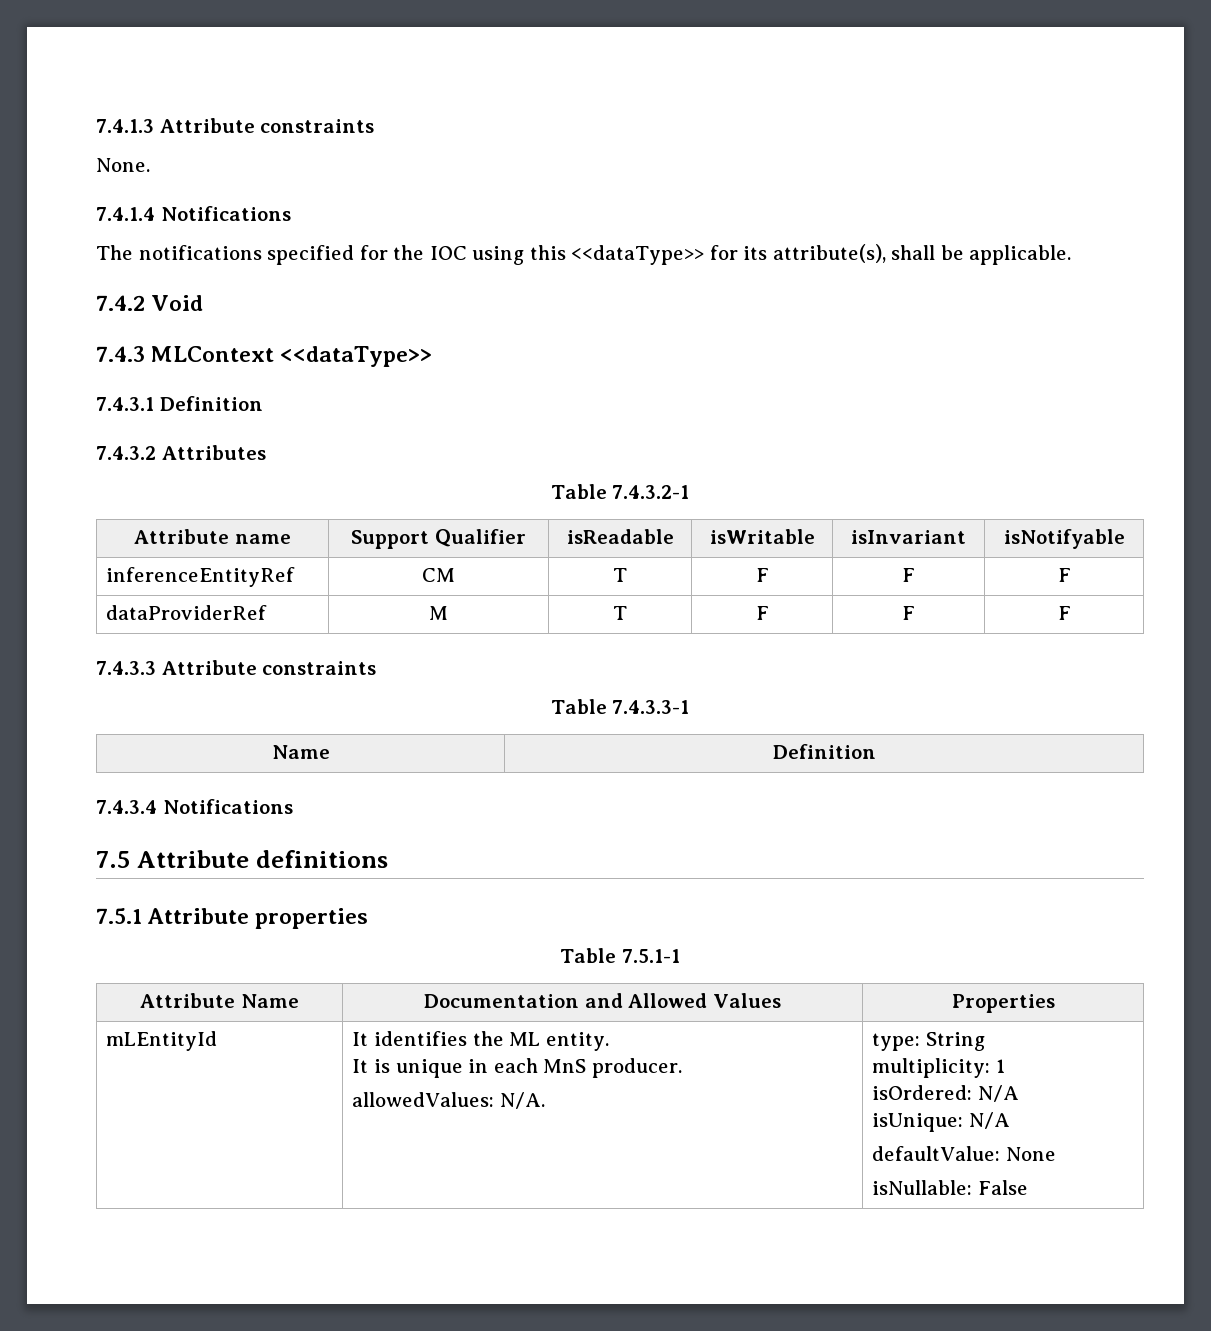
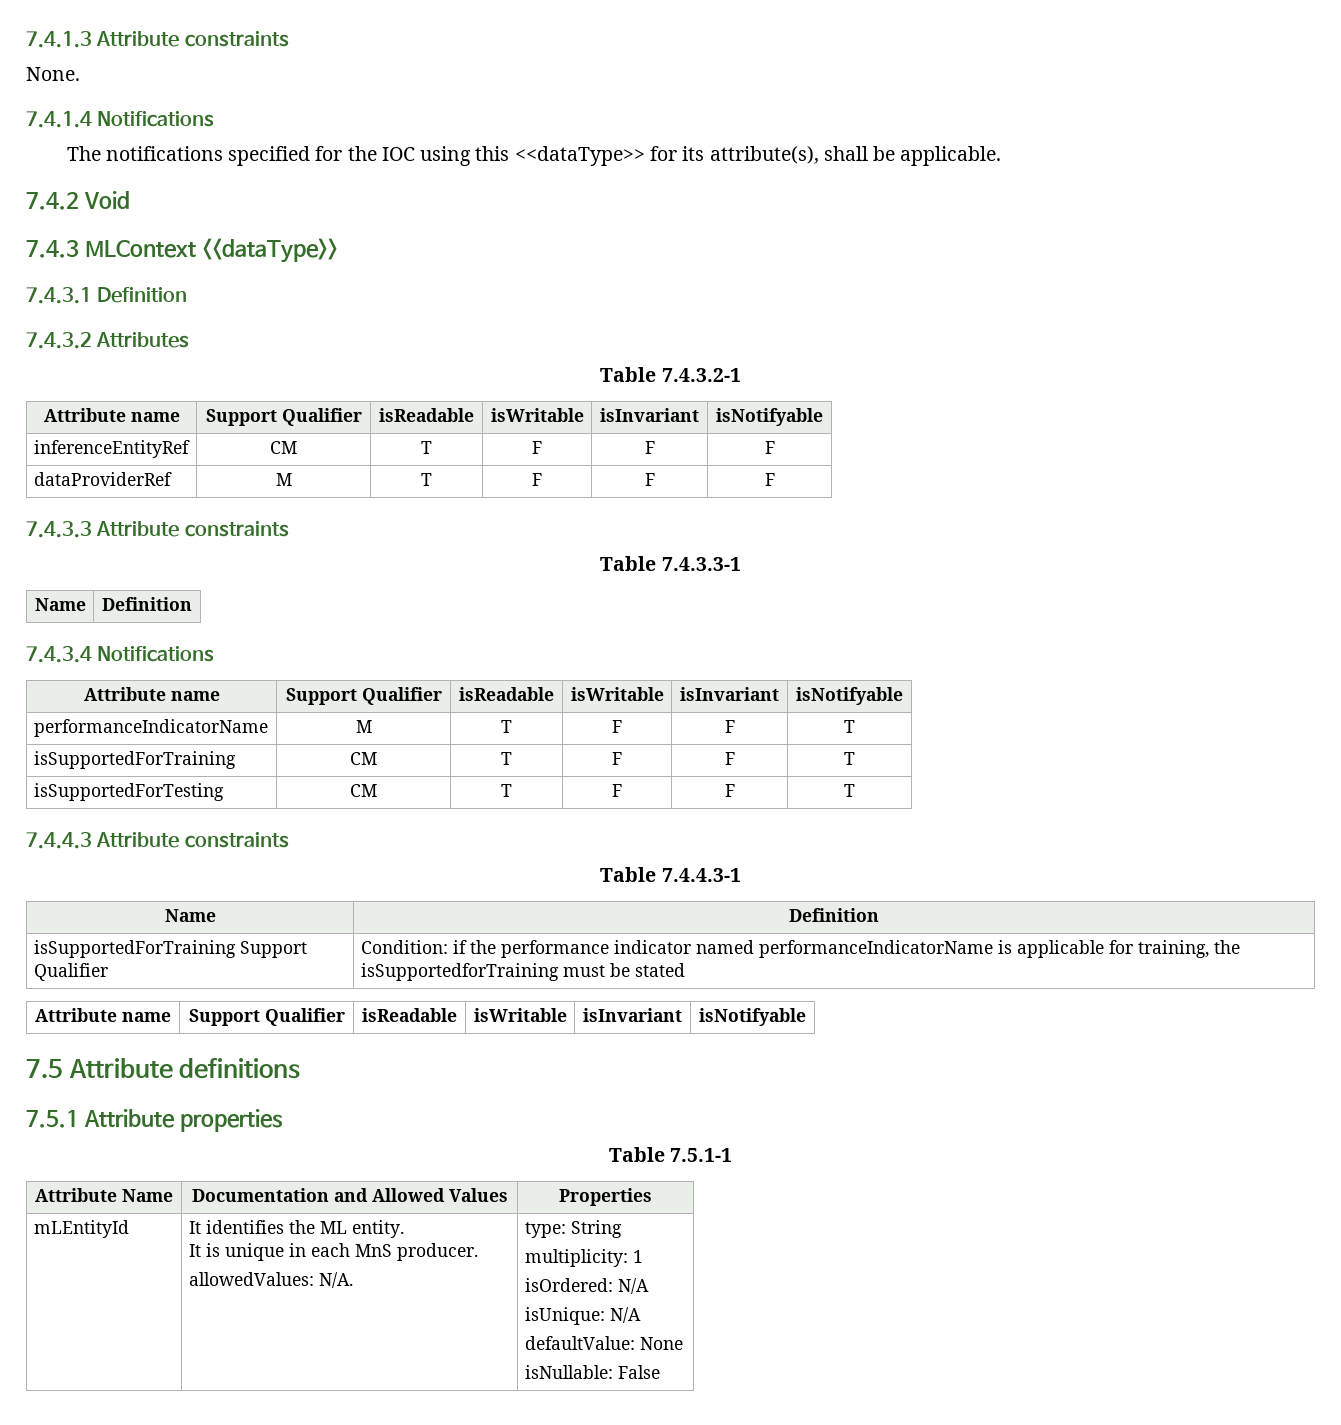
(293, 806) none -> [83,687,220,701] [285,687,442,705] [459,687,554,701] [570,687,664,701] [680,687,779,701] [796,687,903,705] [33,719,268,737] [355,720,372,733] [501,720,512,733] [612,720,622,733] [724,720,735,733] [844,720,855,733] [33,751,236,769] [350,752,377,765] [501,752,512,765] [612,752,622,765] [724,752,735,765] [844,752,855,765] [33,783,224,801] [350,784,377,797] [501,784,512,797] [612,784,622,797] [724,784,735,797] [844,784,855,797] [26,832,289,849] [600,867,741,882] [164,909,216,922] [789,908,879,922] [33,940,307,958] [33,963,108,981] [360,940,1240,958] [360,963,685,981] [35,1008,171,1022] [188,1008,345,1026] [362,1008,457,1022] [473,1008,567,1022] [583,1008,682,1022] [699,1008,806,1026] // Attribute name | Support Qualifier | isReadable | isWritable | isInvariant | isNotifyable // performanceIndicatorName | M | T | F | F | T // isSupportedForTraining | CM | T | F | F | T // isSupportedForTesting | CM | T | F | F | T // 7.4.4.3 Attribute constraints // Table 7.4.4.3-1 // Name | Definition // isSupportedForTraining Support Qualifier | Condition: if the performance indicator named performanceIndicatorName is applicable for training, the isSupportedforTraining must be stated // Attribute name | Support Qualifier | isReadable | isWritable | isInvariant | isNotifyable

